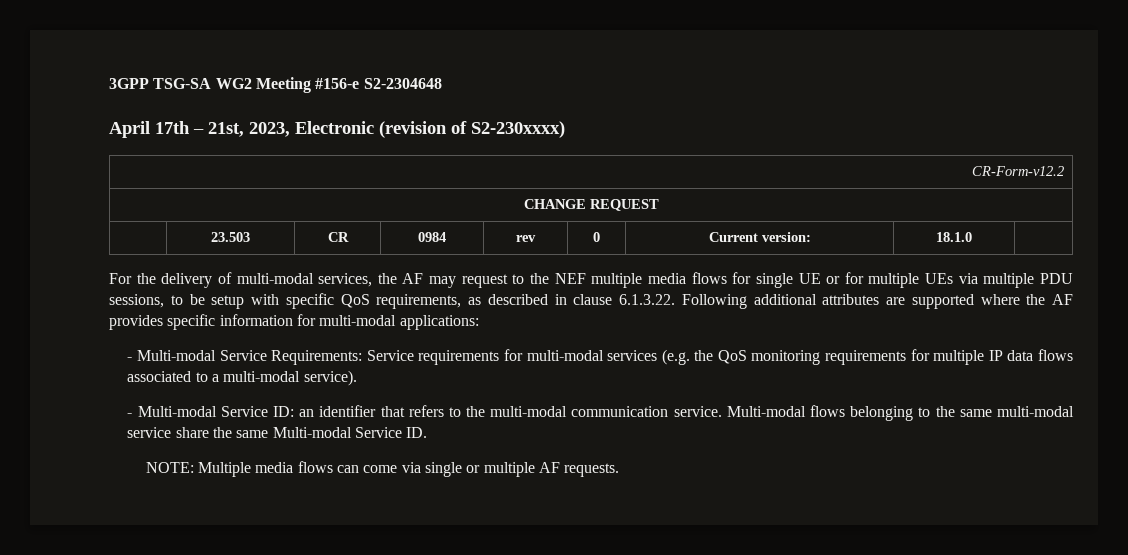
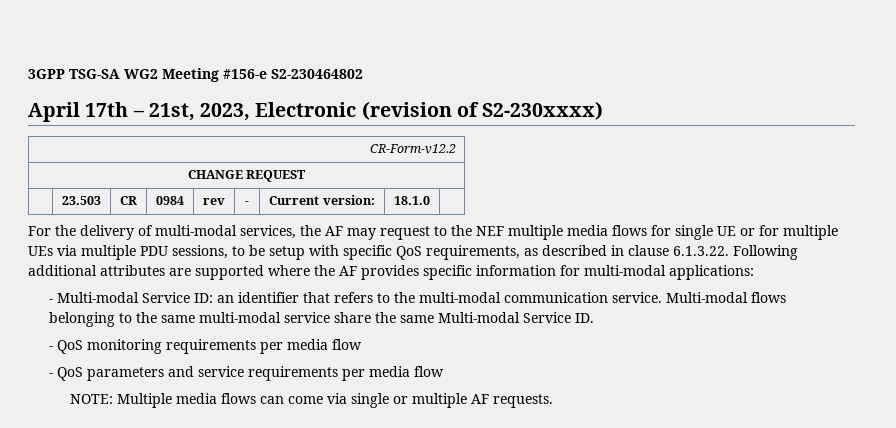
[363,78,442,89] S2-2304648 -> [271,69,363,79] S2-230464802
[593,232,600,242] 0 -> [245,201,249,205] -
[127,349,1073,365] [127,370,357,386] // - Multi-modal Service Requirements: Service requirements for multi-modal services (e.g. the QoS monitoring requirements for multiple IP data flows associated to a multi-modal service). -> (754, 272) none
(428, 432) none -> [48,339,362,354] [48,366,444,381] // - QoS monitoring requirements per media flow // - QoS parameters and service requirements per media flow

